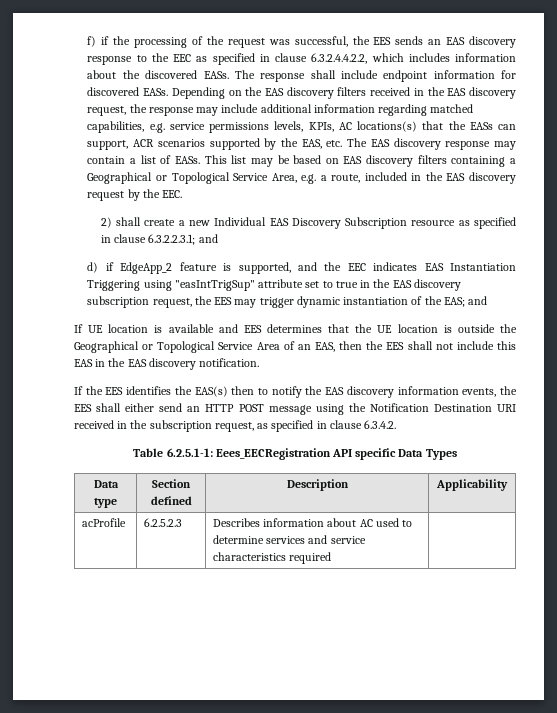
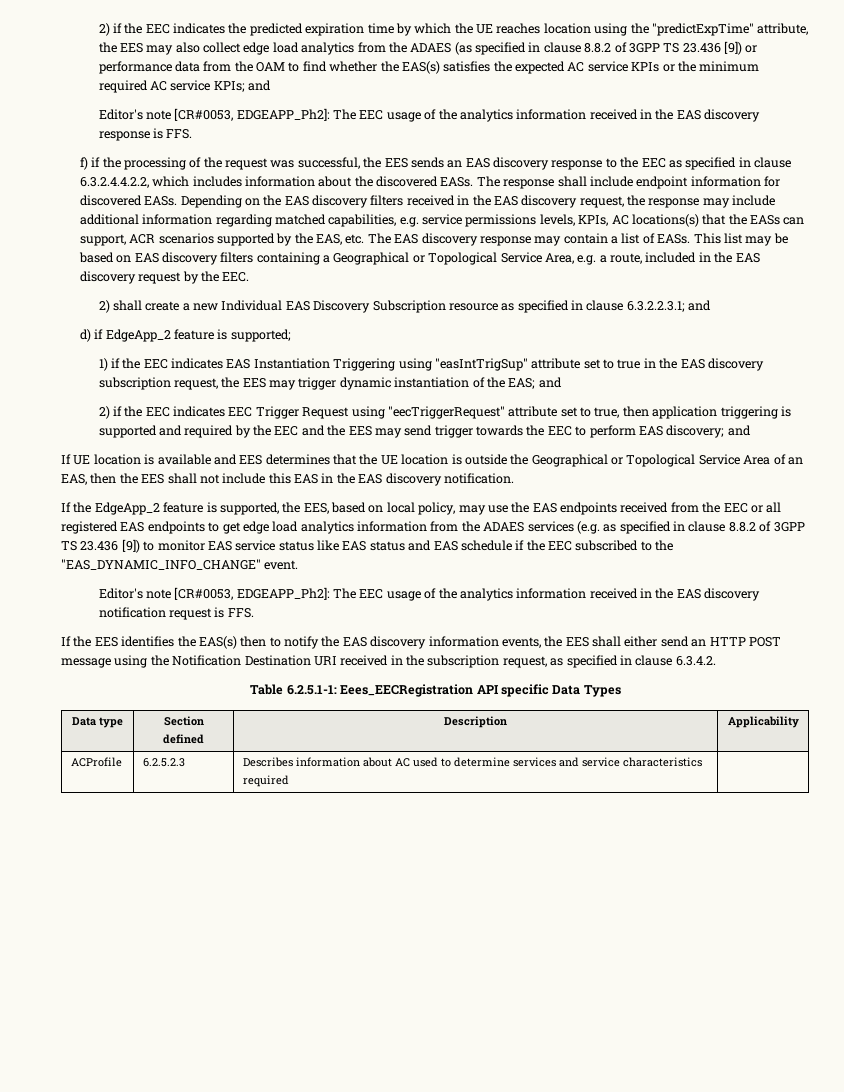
(87, 41) none -> [98,23,809,36] [98,41,758,55] [98,61,760,74] [98,80,272,93] [98,108,761,122] [98,128,193,141] 2) if the EEC indicates the predicted expiration time by which the UE reaches location using the "predictExpTime" attribute, the EES may also collect edge load analytics from the ADAES (as specified in clause 8.8.2 of 3GPP TS 23.436 [9]) or performance data from the OAM to find whether the EAS(s) satisfies the expected AC service KPIs or the minimum required AC service KPIs; and // Editor's note [CR#0053, EDGEAPP_Ph2]: The EEC usage of the analytics information received in the EAS discovery response is FFS. //
[238,262,317,274] supported, and -> [230,329,291,342] [98,358,120,371] supported; // 1) if
(488, 300) none -> [98,406,791,419] [98,425,751,438] // 2) if the EEC indicates EEC Trigger Request using "eecTriggerRequest" attribute set to true, then application triggering is supported and required by the EEC and the EES may send trigger towards the EEC to perform EAS discovery; and
(260, 362) none -> [61,502,782,515] [61,521,805,534] [61,539,674,553] [61,559,299,570] [98,587,761,601] [98,607,254,620] // If the EdgeApp_2 feature is supported, the EES, based on local policy, may use the EAS endpoints received from the EEC or all registered EAS endpoints to get edge load analytics information from the ADAES services (e.g. as specified in clause 8.8.2 of 3GPP TS 23.436 [9]) to monitor EAS service status like EAS status and EAS schedule if the EEC subscribed to the "EAS_DYNAMIC_INFO_CHANGE" event. // Editor's note [CR#0053, EDGEAPP_Ph2]: The EEC usage of the analytics information received in the EAS discovery notification request is FFS.
[81,518,126,527] acProfile -> [70,757,122,767] ACProfile

